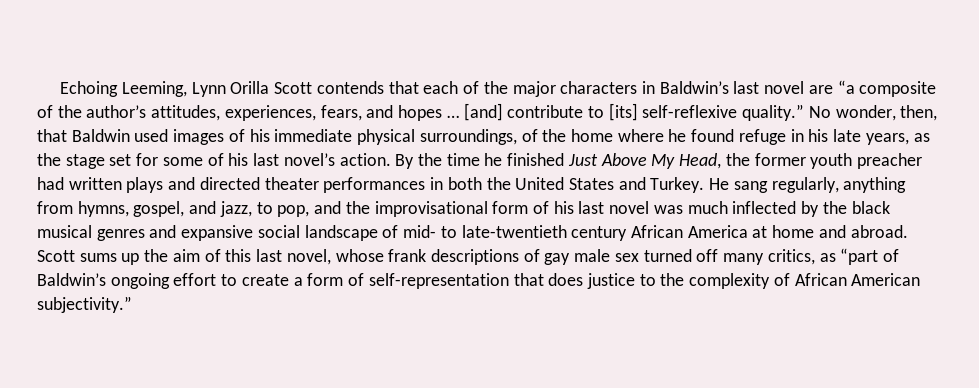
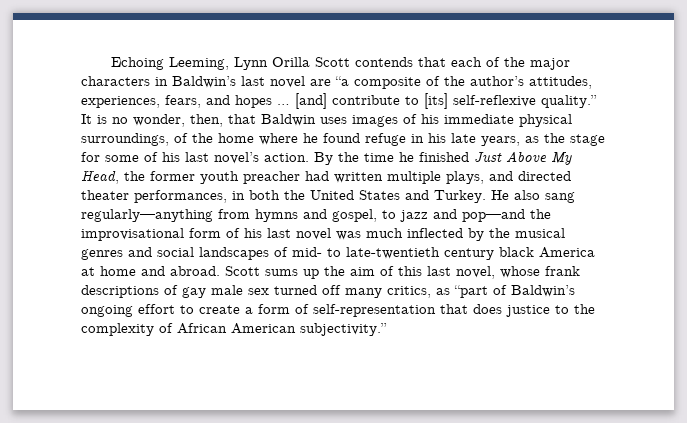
[808,106,831,118] No -> [81,114,128,124] It is no
[134,129,169,142] used -> [320,117,347,124] uses
[109,154,132,166] set -> (605, 140) none
[126,177,164,193] plays -> [387,171,484,184] multiple plays,
[323,177,426,193] performances -> [134,190,227,203] performances,
[733,177,907,193] [37,201,342,217] sang regularly, anything from hymns, gospel, and jazz, to pop, and -> [514,190,575,203] [81,209,525,222] also sang regularly—anything from hymns and gospel, to jazz and pop—and
[851,201,890,214] black -> (510, 233) none
[181,225,378,241] expansive social landscape -> [157,247,269,260] social landscapes
[630,225,683,238] African -> [499,247,534,257] black

